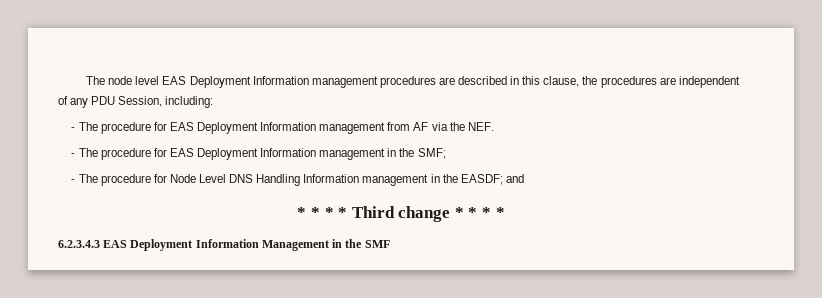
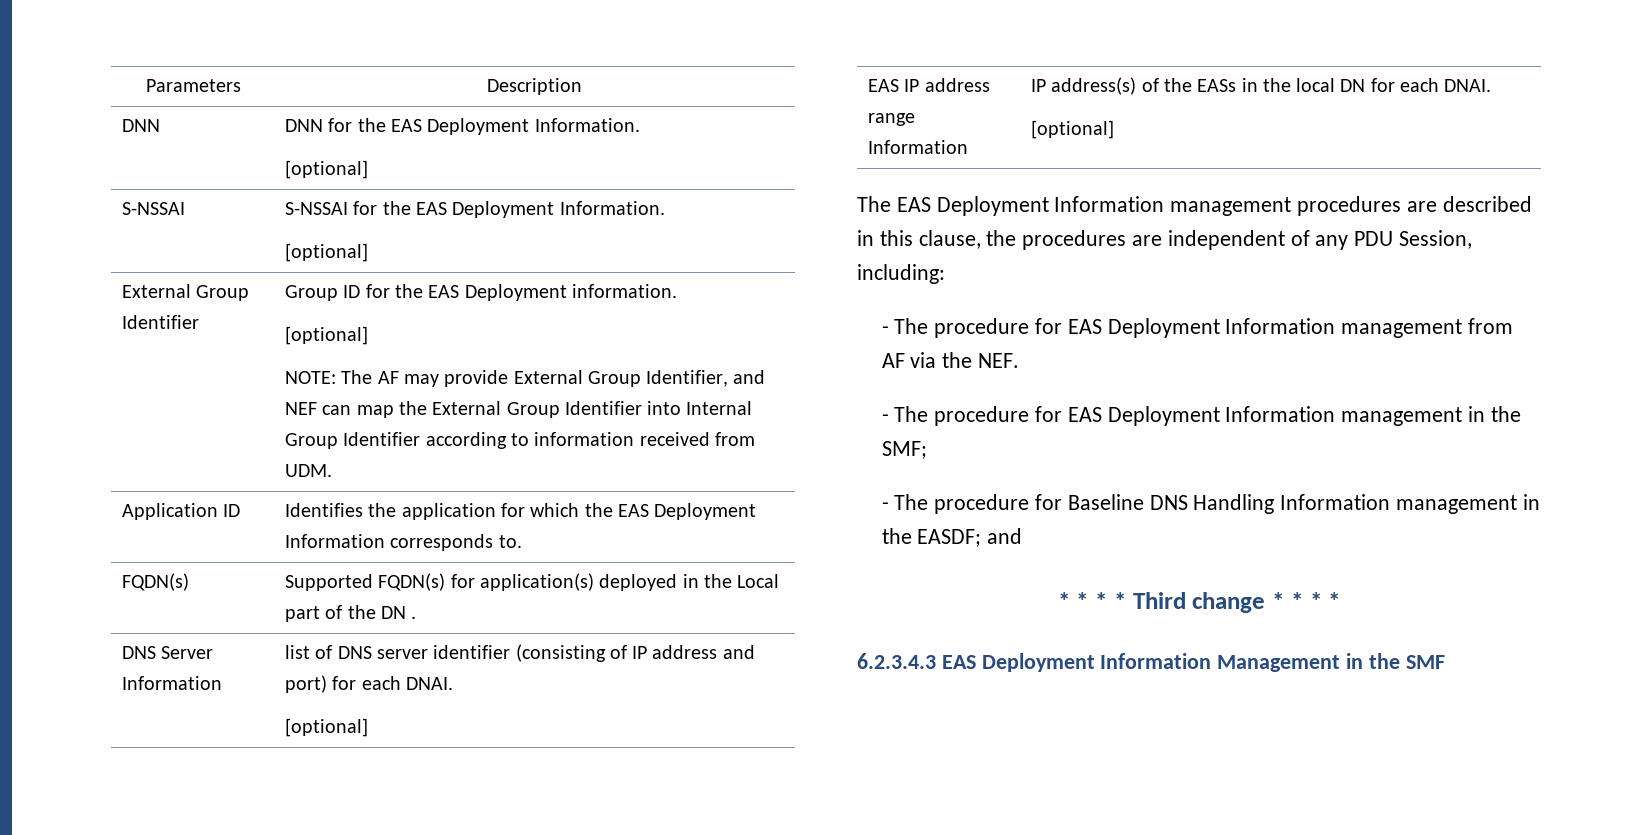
[86,76,160,85] The node level -> [145,79,241,92] [486,78,582,95] [122,119,161,132] [285,118,640,135] [285,160,369,179] [122,202,186,215] [285,201,665,218] [285,243,369,262] [122,284,250,301] [122,315,200,329] [285,284,677,301] [285,326,369,345] [285,370,766,387] [285,401,753,418] [285,432,755,449] [285,464,333,477] [122,503,241,520] [285,503,757,520] [285,534,522,551] [122,573,190,591] [285,573,780,591] [285,605,417,622] [122,646,214,659] [122,676,223,690] [285,644,755,662] [285,675,454,693] [285,718,369,737] [868,78,990,92] [868,113,916,126] [868,140,969,154] [1031,77,1492,95] [1031,120,1115,139] [857,196,891,212] Parameters | Description // DNN | DNN for the EAS Deployment Information. // [optional] // S-NSSAI | S-NSSAI for the EAS Deployment Information. // [optional] // External Group Identifier | Group ID for the EAS Deployment information. // [optional] // NOTE: The AF may provide External Group Identifier, and NEF can map the External Group Identifier into Internal Group Identifier according to information received from UDM. // Application ID | Identifies the application for which the EAS Deployment Information corresponds to. // FQDN(s) | Supported FQDN(s) for application(s) deployed in the Local part of the DN . // DNS Server Information | list of DNS server identifier (consisting of IP address and port) for each DNAI. // [optional] // EAS IP address range Information | IP address(s) of the EASs in the local DN for each DNAI. // [optional] // The
[169,174,226,183] Node Level -> [1067,494,1144,510] Baseline

